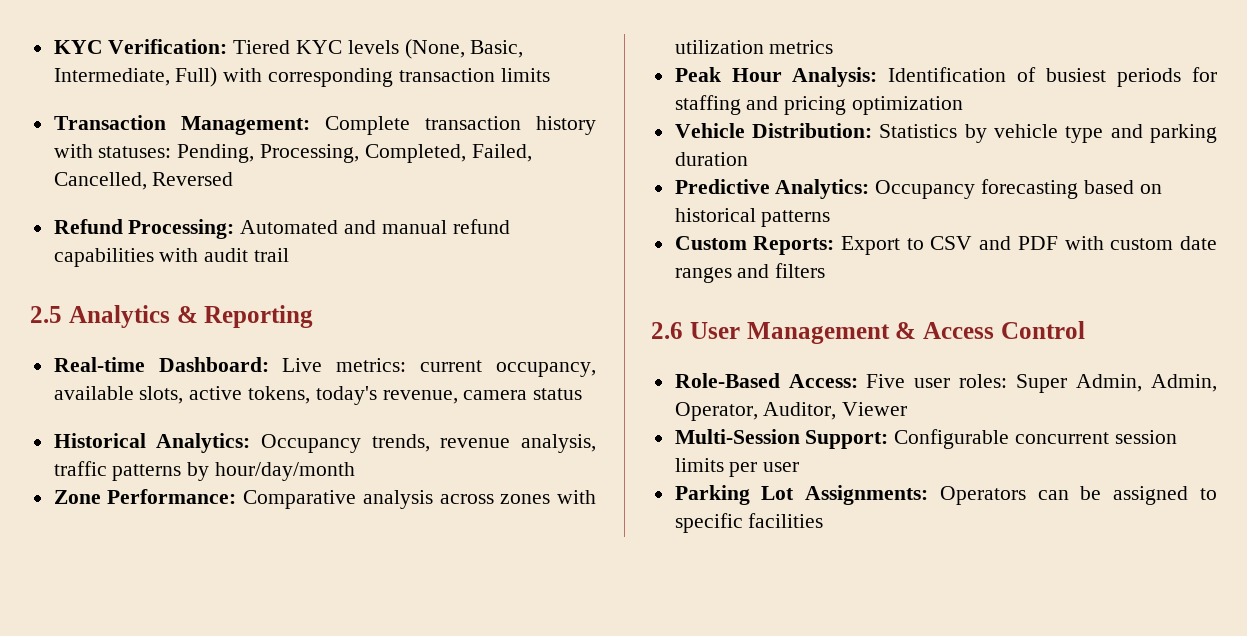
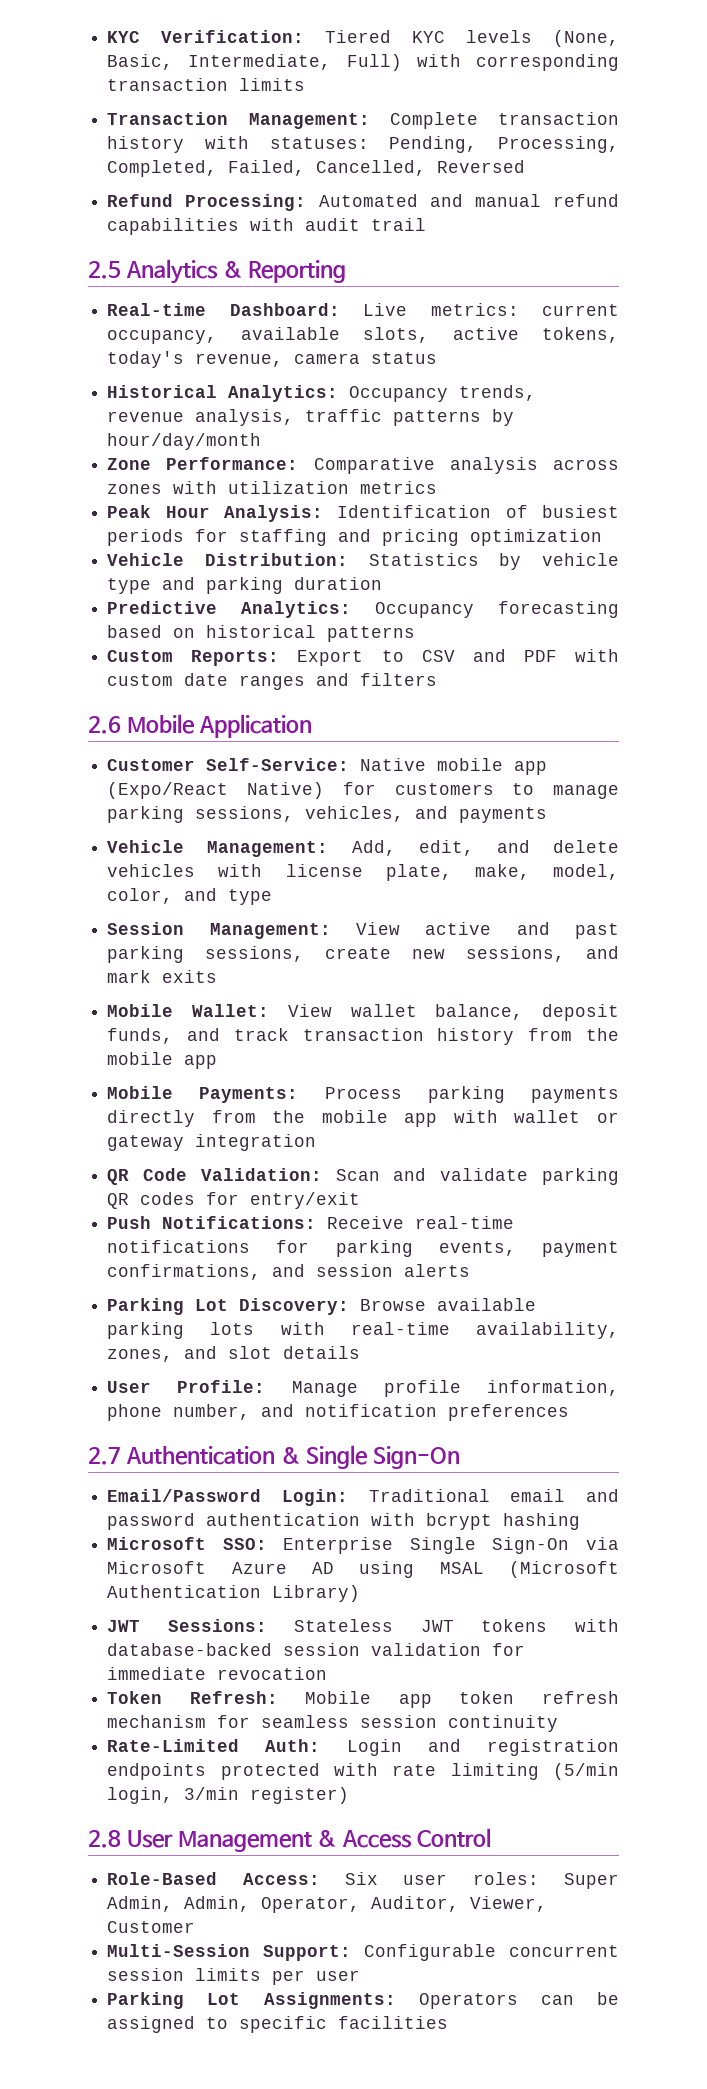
(683, 330) none -> [126,714,312,738] [107,758,548,775] [107,782,619,799] [107,806,548,823] [107,840,619,857] [107,864,619,881] [107,888,273,905] [107,922,619,939] [107,946,619,963] [107,970,218,983] [107,1004,619,1021] [107,1028,619,1045] [107,1052,218,1069] [107,1086,619,1103] [107,1110,619,1127] [107,1134,317,1151] [107,1168,619,1185] [107,1192,361,1209] [107,1216,515,1229] [107,1240,619,1257] [107,1264,471,1280] [107,1298,537,1315] [107,1322,619,1339] [107,1346,361,1362] [107,1380,619,1397] [107,1404,570,1421] [88,1445,461,1469] [107,1489,619,1506] [107,1513,581,1530] [107,1537,619,1554] [107,1561,619,1578] [107,1585,361,1602] [107,1619,619,1632] [107,1643,526,1656] [107,1667,328,1680] [107,1691,619,1708] [107,1715,559,1732] [107,1739,619,1756] [107,1763,619,1780] [107,1787,350,1804] [88,1830,121,1848] Mobile Application // Customer Self-Service: Native mobile app (Expo/React Native) for customers to manage parking sessions, vehicles, and payments // Vehicle Management: Add, edit, and delete vehicles with license plate, make, model, color, and type // Session Management: View active and past parking sessions, create new sessions, and mark exits // Mobile Wallet: View wallet balance, deposit funds, and track transaction history from the mobile app // Mobile Payments: Process parking payments directly from the mobile app with wallet or gateway integration // QR Code Validation: Scan and validate parking QR codes for entry/exit // Push Notifications: Receive real-time notifications for parking events, payment confirmations, and session alerts // Parking Lot Discovery: Browse available parking lots with real-time availability, zones, and slot details // User Profile: Manage profile information, phone number, and notification preferences // 2.7 Authentication & Single Sign-On // Email/Password Login: Traditional email and password authentication with bcrypt hashing // Microsoft SSO: Enterprise Single Sign-On via Microsoft Azure AD using MSAL (Microsoft Authentication Library) // JWT Sessions: Stateless JWT tokens with database-backed session validation for immediate revocation // Token Refresh: Mobile app token refresh mechanism for seamless session continuity // Rate-Limited Auth: Login and registration endpoints protected with rate limiting (5/min login, 3/min register) // 2.8
[866,374,906,388] Five -> [344,1872,378,1885] Six
[842,402,908,416] Viewer -> [470,1896,548,1912] [107,1921,196,1933] Viewer, Customer

